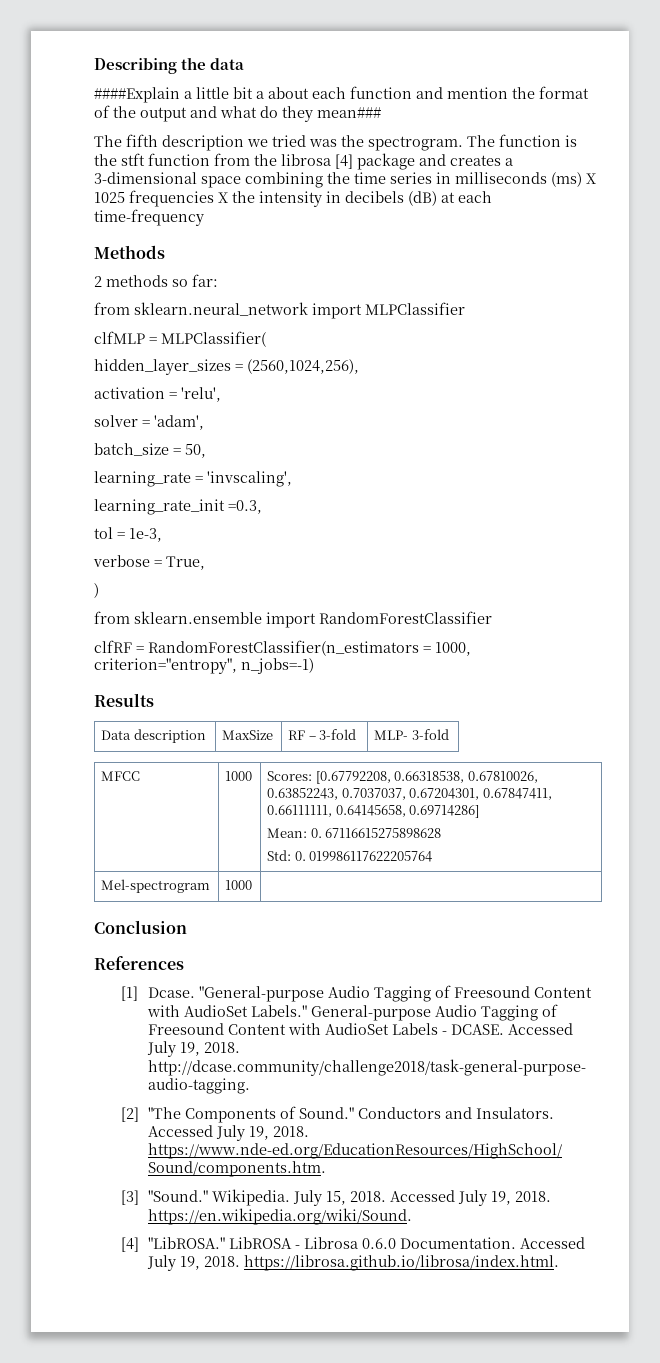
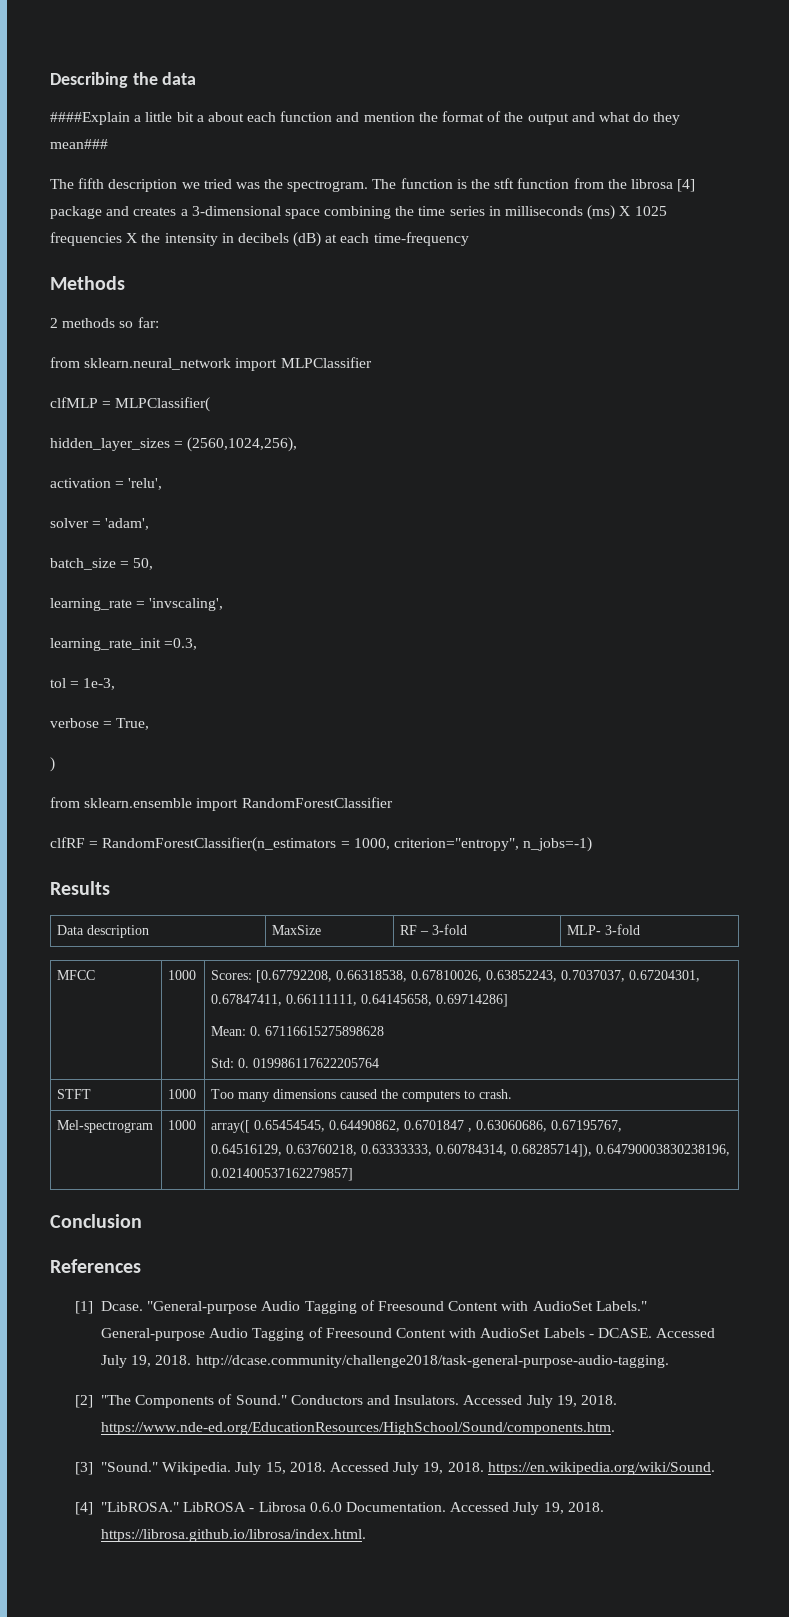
[101,879,211,893] [225,880,253,890] Mel-spectrogram | 1000 | -> [57,1089,92,1099] [168,1089,197,1099] [211,1089,513,1102] [57,1120,154,1133] [168,1120,197,1130] [211,1120,623,1133] [211,1144,731,1157] [211,1168,354,1181] STFT | 1000 | Too many dimensions caused the computers to crash. // Mel-spectrogram | 1000 | array([ 0.65454545, 0.64490862, 0.6701847 , 0.63060686, 0.67195767, // 0.64516129, 0.63760218, 0.63333333, 0.60784314, 0.68285714]), 0.64790003830238196, 0.021400537162279857]

